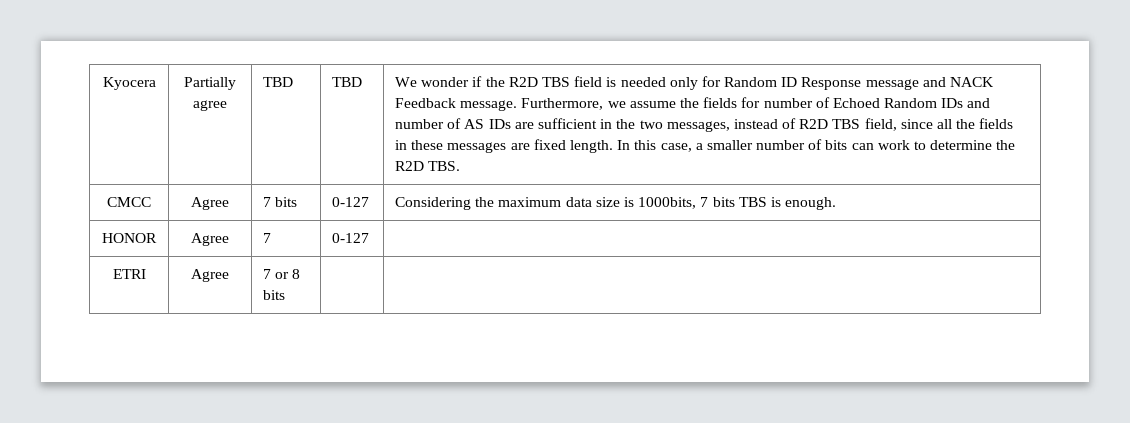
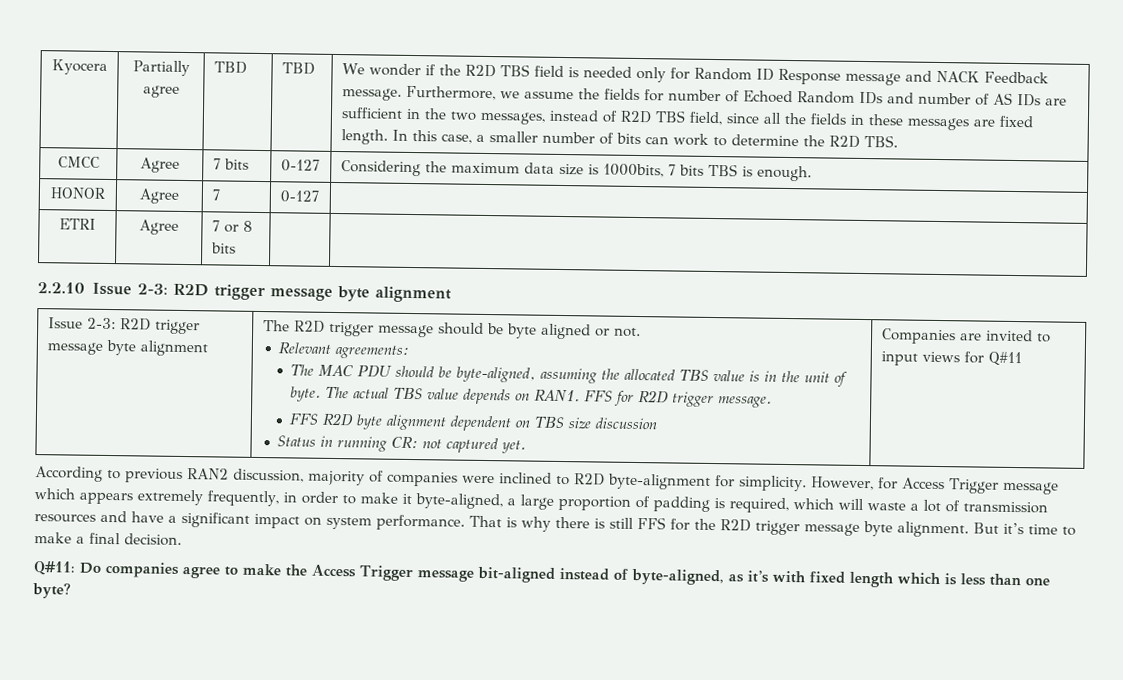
(286, 295) none -> [37,282,452,303] [47,317,200,335] [46,339,208,357] [262,320,641,340] [278,342,410,359] [290,364,848,387] [290,386,773,408] [289,412,658,432] [277,435,527,454] [880,328,1051,345] [880,351,1022,367] [35,466,1059,495] [34,488,1048,514] [34,510,1076,538] [34,532,182,546] [33,561,1050,588] [32,583,71,599] // 2.2.10 Issue 2-3: R2D trigger message byte alignment // Issue 2-3: R2D trigger message byte alignment | The R2D trigger message should be byte aligned or not. // Relevant agreements: // The MAC PDU should be byte-aligned, assuming the allocated TBS value is in the unit of byte. The actual TBS value depends on RAN1. FFS for R2D trigger message. // FFS R2D byte alignment dependent on TBS size discussion // Status in running CR: not captured yet. | Companies are invited to input views for Q#11 // According to previous RAN2 discussion, majority of companies were inclined to R2D byte-alignment for simplicity. However, for Access Trigger message which appears extremely frequently, in order to make it byte-aligned, a large proportion of padding is required, which will waste a lot of transmission resources and have a significant impact on system performance. That is why there is still FFS for the R2D trigger message byte alignment. But it’s time to make a final decision. // Q#11: Do companies agree to make the Access Trigger message bit-aligned instead of byte-aligned, as it’s with fixed length which is less than one byte?

